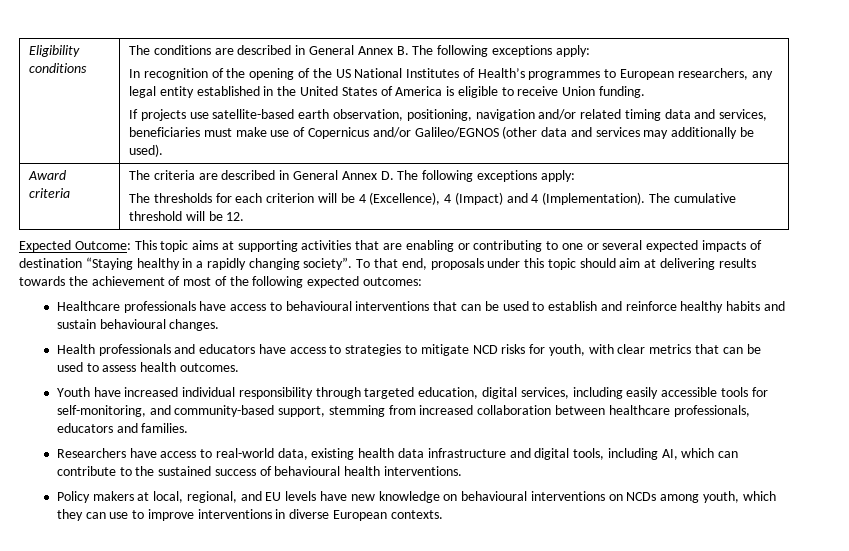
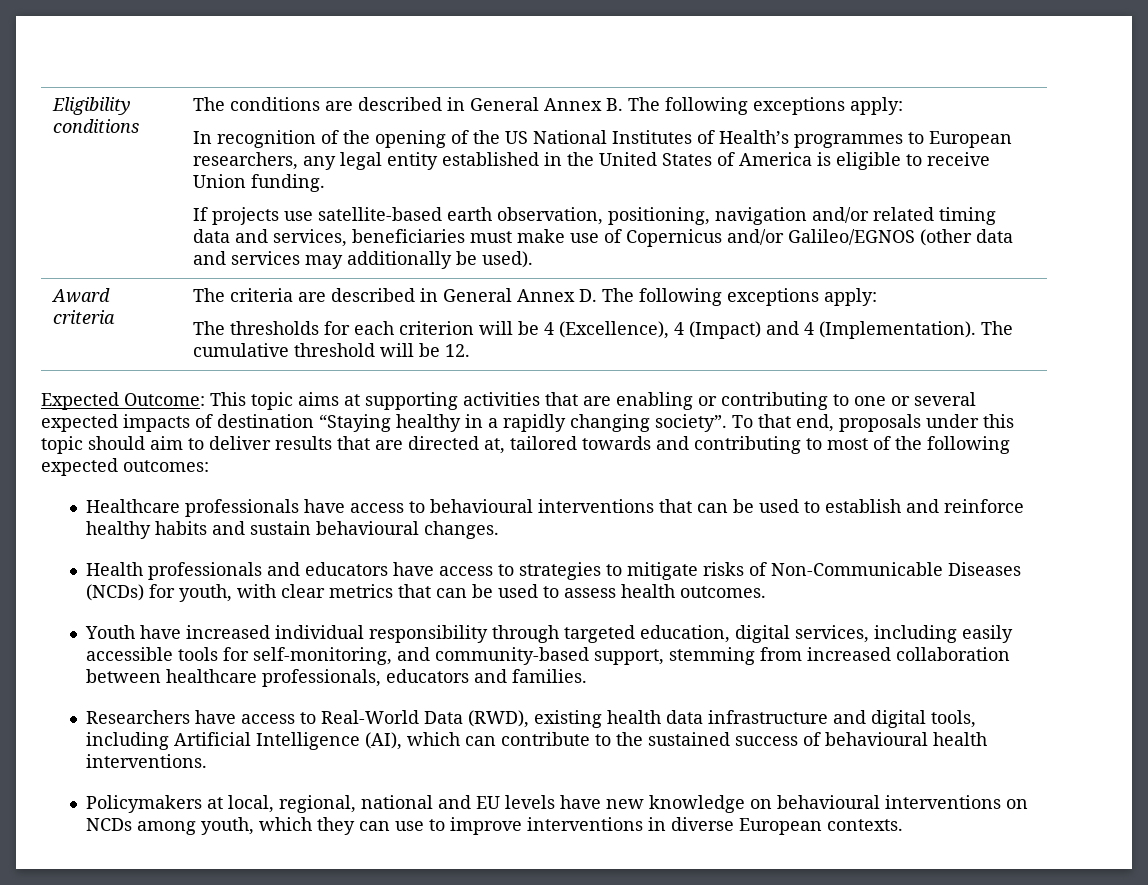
[644,258,756,270] [19,276,181,286] at delivering results towards the achievement of -> [188,436,822,454] to deliver results that are directed at, tailored towards and contributing to
[472,344,526,354] NCD risks -> [702,562,1021,576] [85,584,144,601] risks of Non-Communicable Diseases (NCDs)
[215,448,308,460] real-world data, -> [320,710,529,728] Real-World Data (RWD),
[661,449,678,460] AI, -> [173,732,402,750] Artificial Intelligence (AI),
[56,491,134,503] Policy makers -> [85,795,202,813] Policymakers
(237, 497) none -> [360,795,433,809] national

